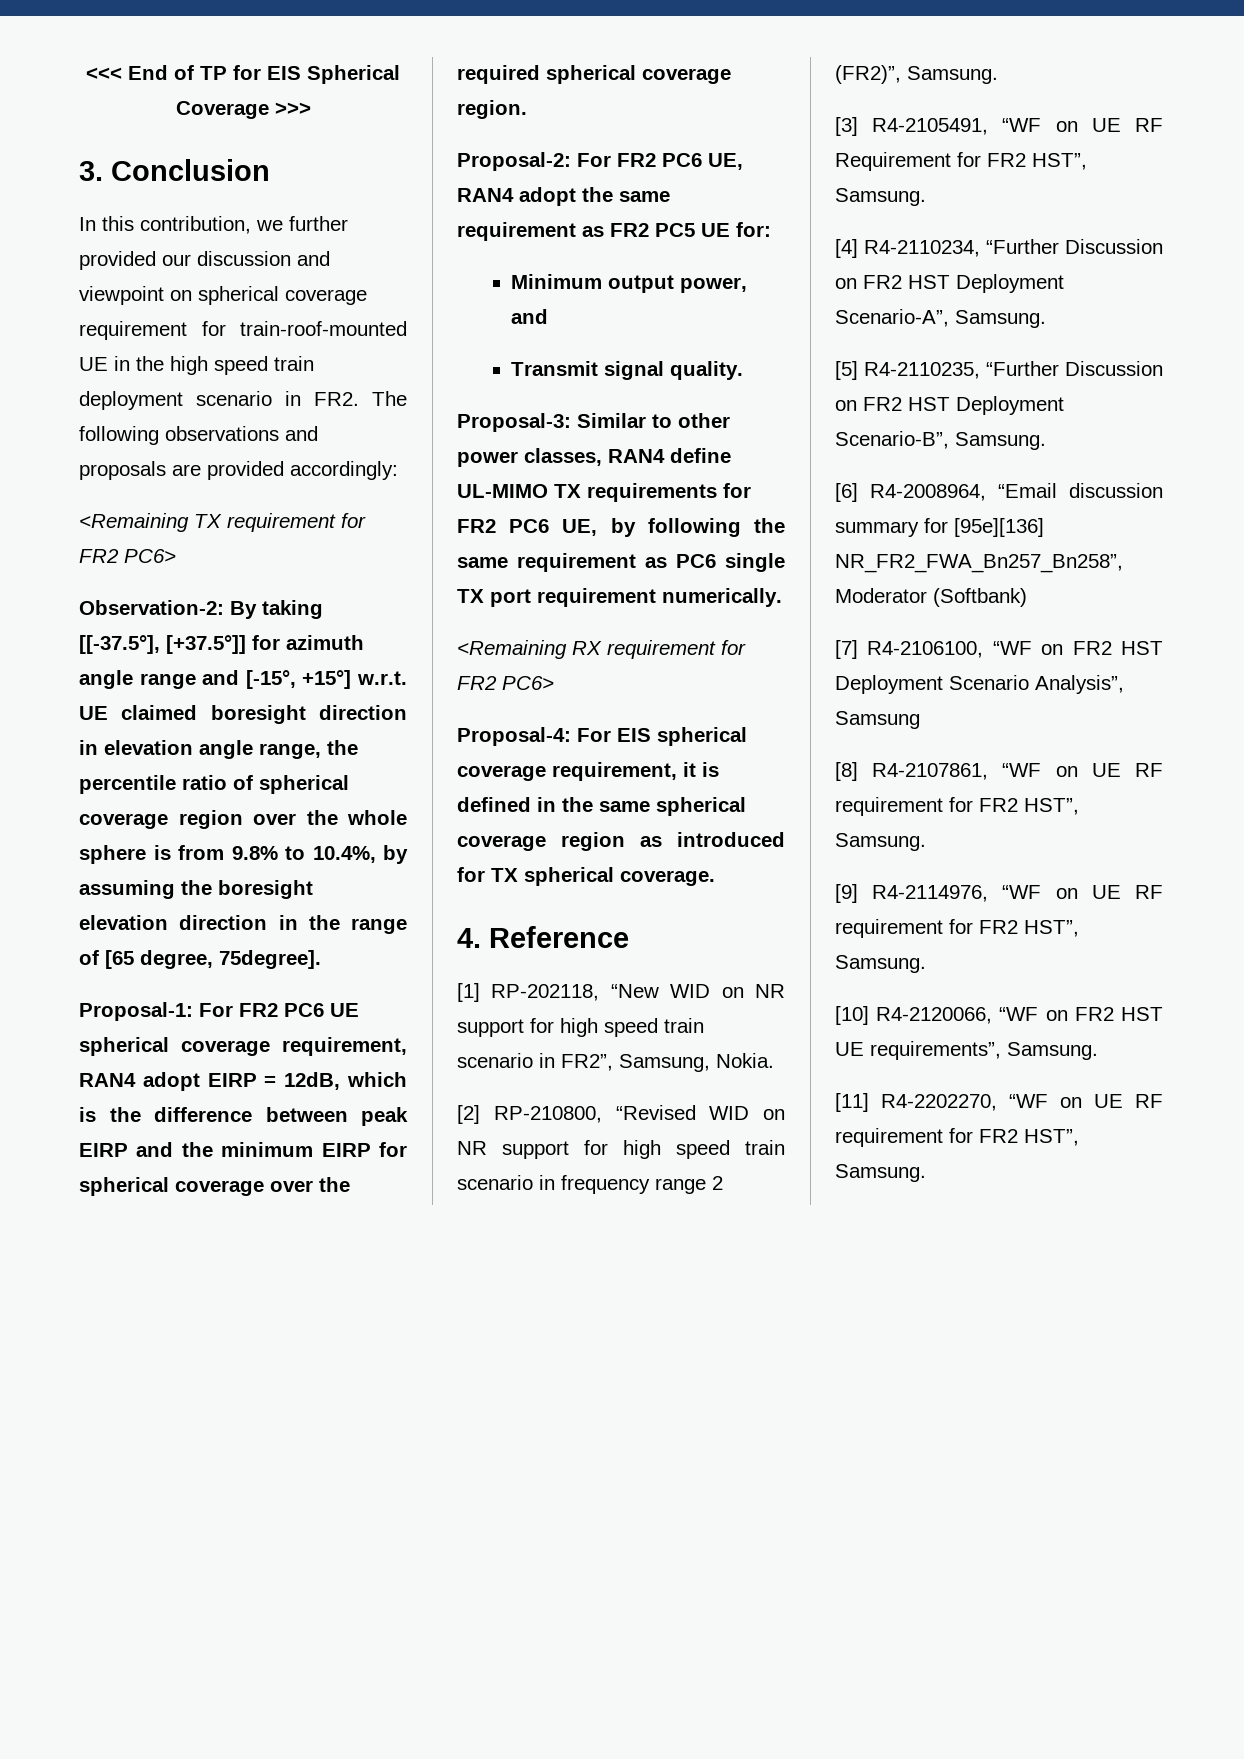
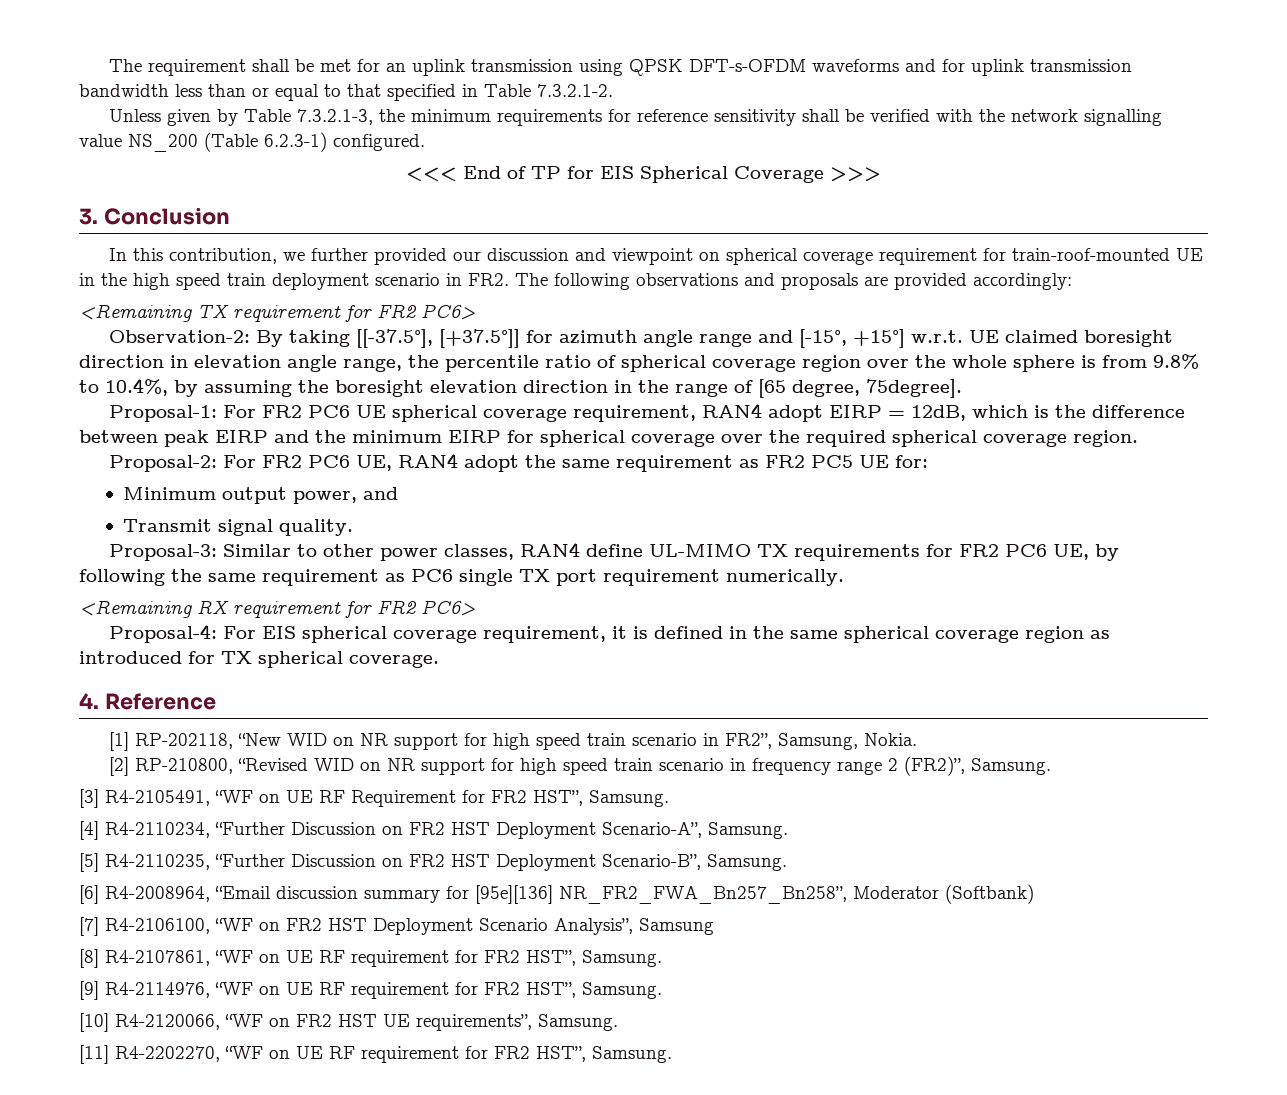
(86, 73) none -> [108,59,1132,76] [79,84,613,101] [108,109,1162,126] [79,132,425,152] The requirement shall be met for an uplink transmission using QPSK DFT-s-OFDM waveforms and for uplink transmission bandwidth less than or equal to that specified in Table 7.3.2.1-2. // Unless given by Table 7.3.2.1-3, the minimum requirements for reference sensitivity shall be verified with the network signalling value NS_200 (Table 6.2.3-1) configured. //

